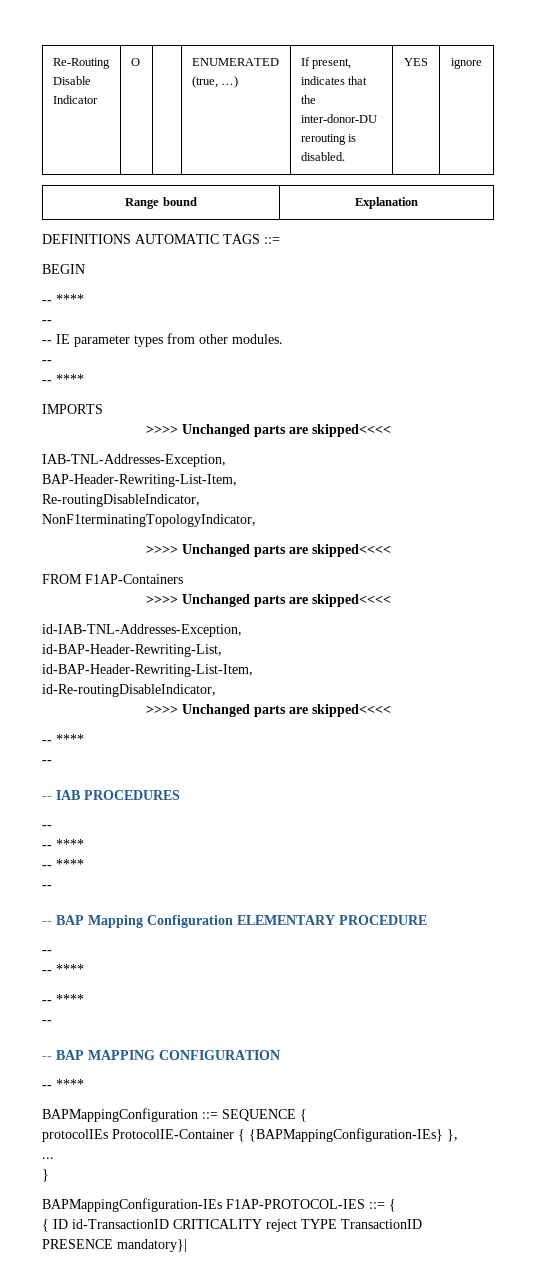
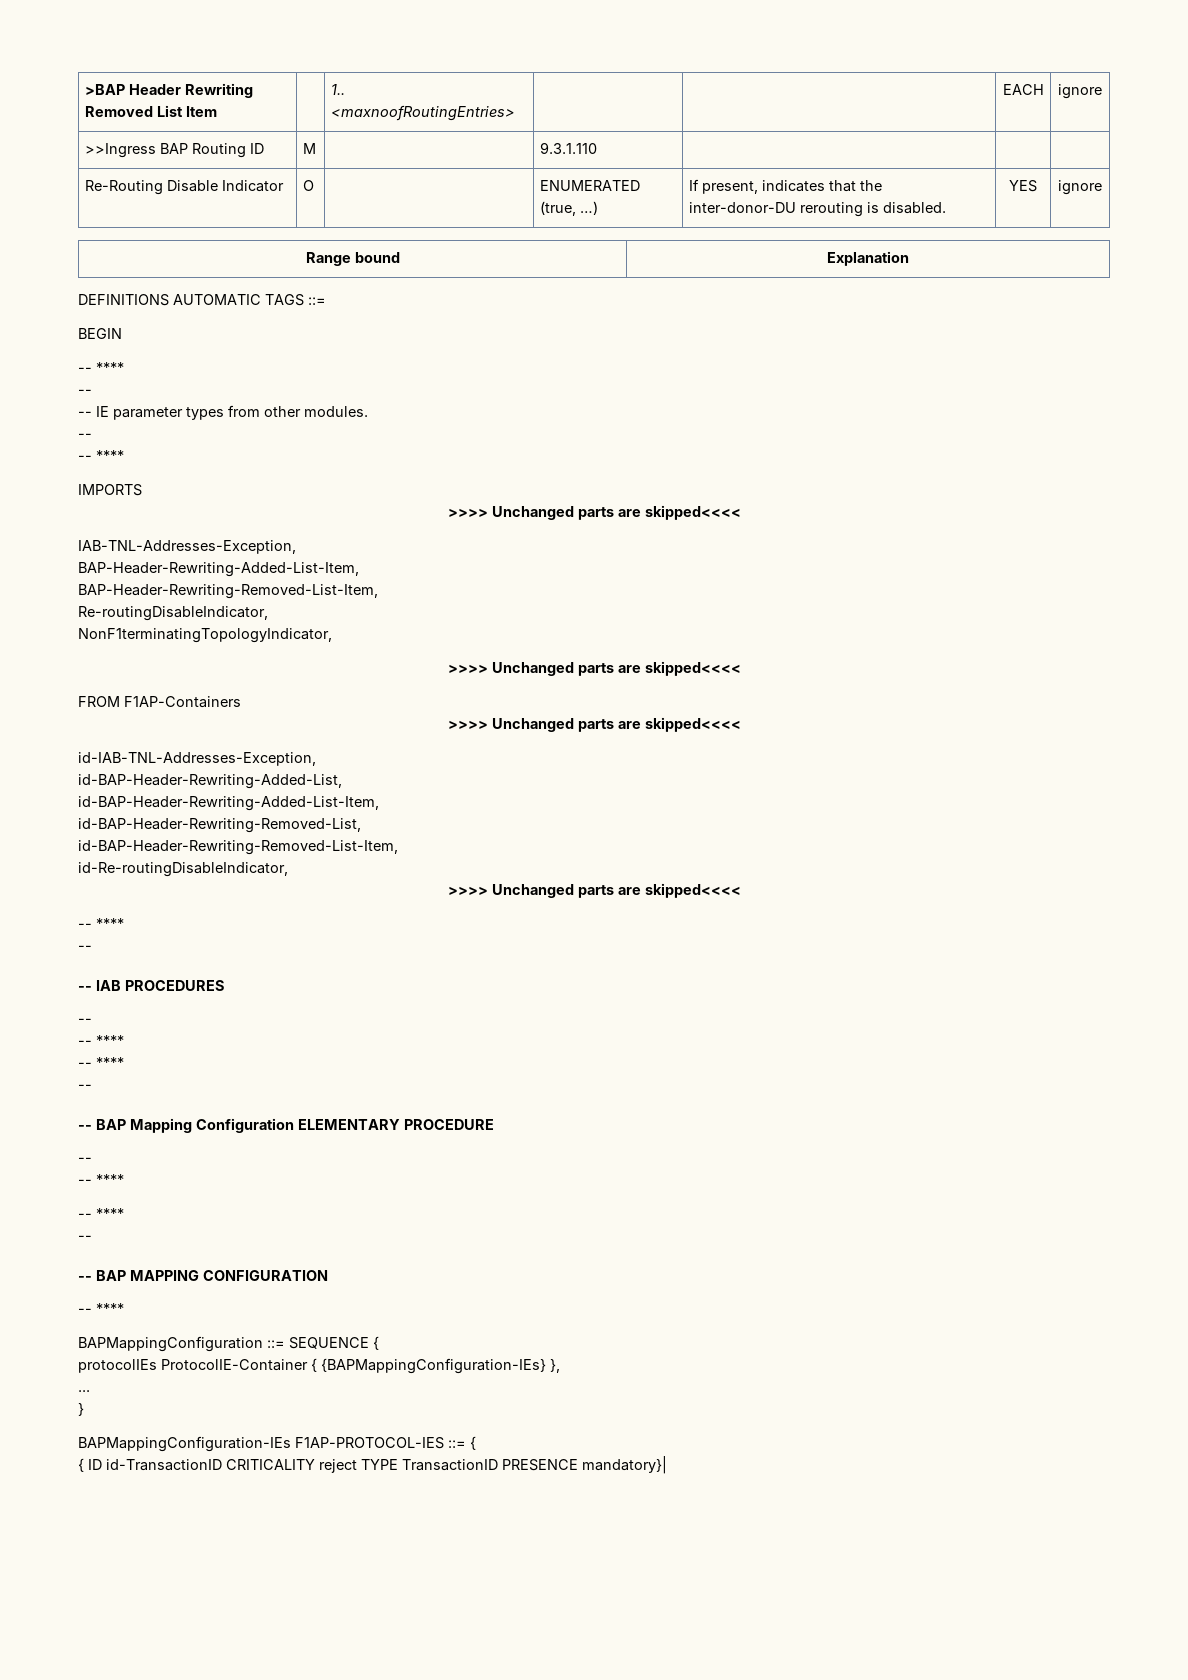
(52, 63) none -> [84,83,253,98] [84,105,217,117] [330,84,345,95] [330,105,515,121] [1002,84,1044,95] [1058,84,1102,99] [84,143,264,158] [302,143,316,154] [539,142,597,154] >BAP Header Rewriting Removed List Item | | 1.. <maxnoofRoutingEntries> | | | EACH | ignore // >>Ingress BAP Routing ID | M | | 9.3.1.110 | | | //
[42,474,237,487] BAP-Header-Rewriting-List-Item, -> [78,562,359,577] [78,584,378,599] BAP-Header-Rewriting-Added-List-Item, // BAP-Header-Rewriting-Removed-List-Item,
[42,644,222,657] [42,664,253,677] id-BAP-Header-Rewriting-List, // id-BAP-Header-Rewriting-List-Item, -> [78,774,342,789] [78,796,379,811] [78,818,361,833] [78,840,398,855] id-BAP-Header-Rewriting-Added-List, // id-BAP-Header-Rewriting-Added-List-Item, // id-BAP-Header-Rewriting-Removed-List, // id-BAP-Header-Rewriting-Removed-List-Item,

